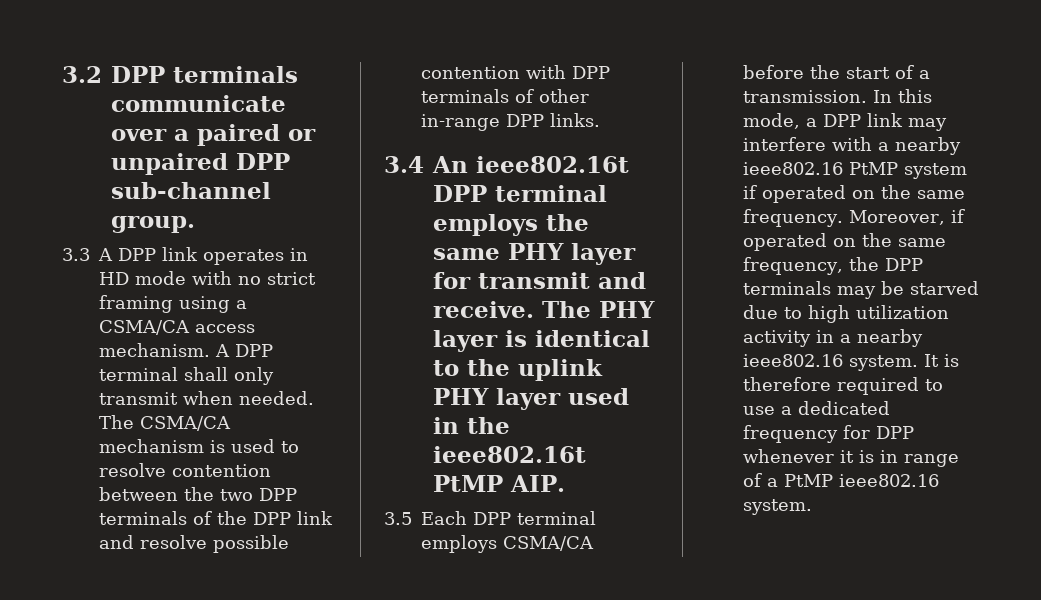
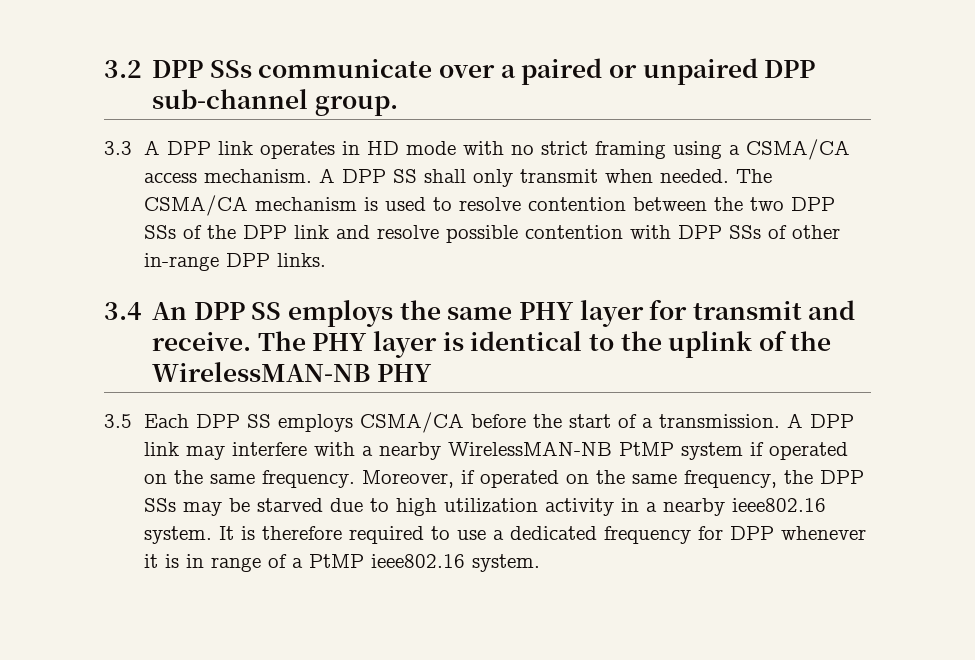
[173,66,298,83] terminals -> [209,60,252,78] SSs
[99,367,178,381] terminal -> [393,169,418,183] SS
[99,511,187,525] terminals -> [144,225,177,239] SSs
[421,89,509,103] terminals -> [729,225,762,239] SSs
[476,156,629,173] [433,185,607,202] ieee802.16t DPP terminal -> [193,302,282,320] DPP SS
[433,388,629,410] [433,417,510,434] [433,446,586,463] [433,475,565,492] PHY layer used in the ieee802.16t PtMP AIP. -> [758,330,832,351] [152,362,432,382] of the WirelessMAN-NB PHY
[517,511,596,525] terminal -> [247,414,272,428] SS
[873,89,932,103] [743,113,817,129] In this mode, a -> [787,413,804,428] A
[743,162,843,175] ieee802.16 -> [448,441,613,456] WirelessMAN-NB
[743,281,831,295] terminals -> [144,498,177,512] SSs

